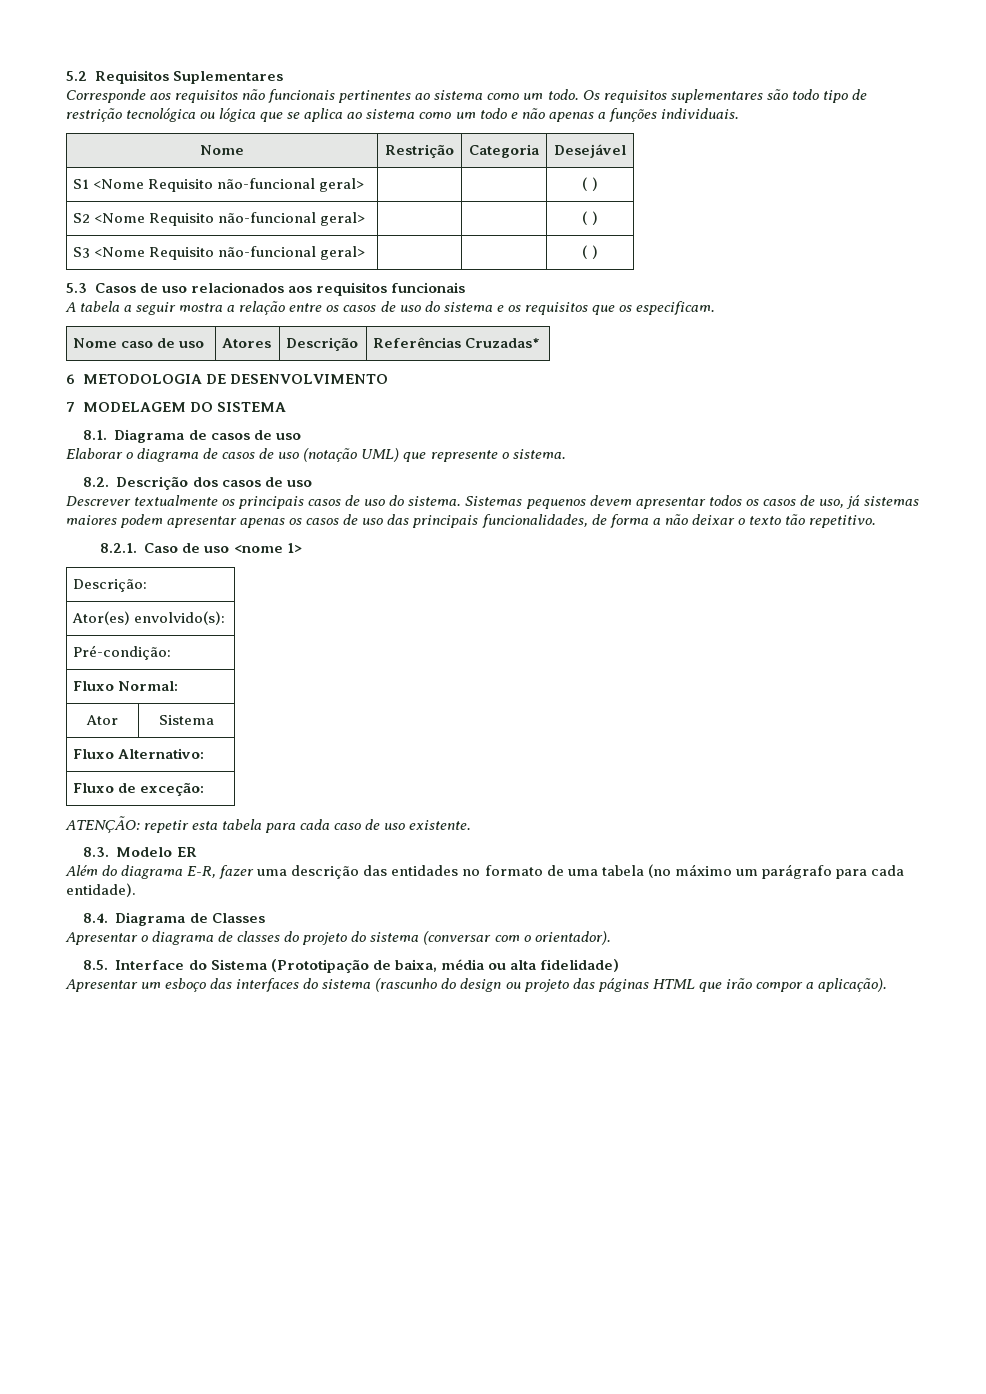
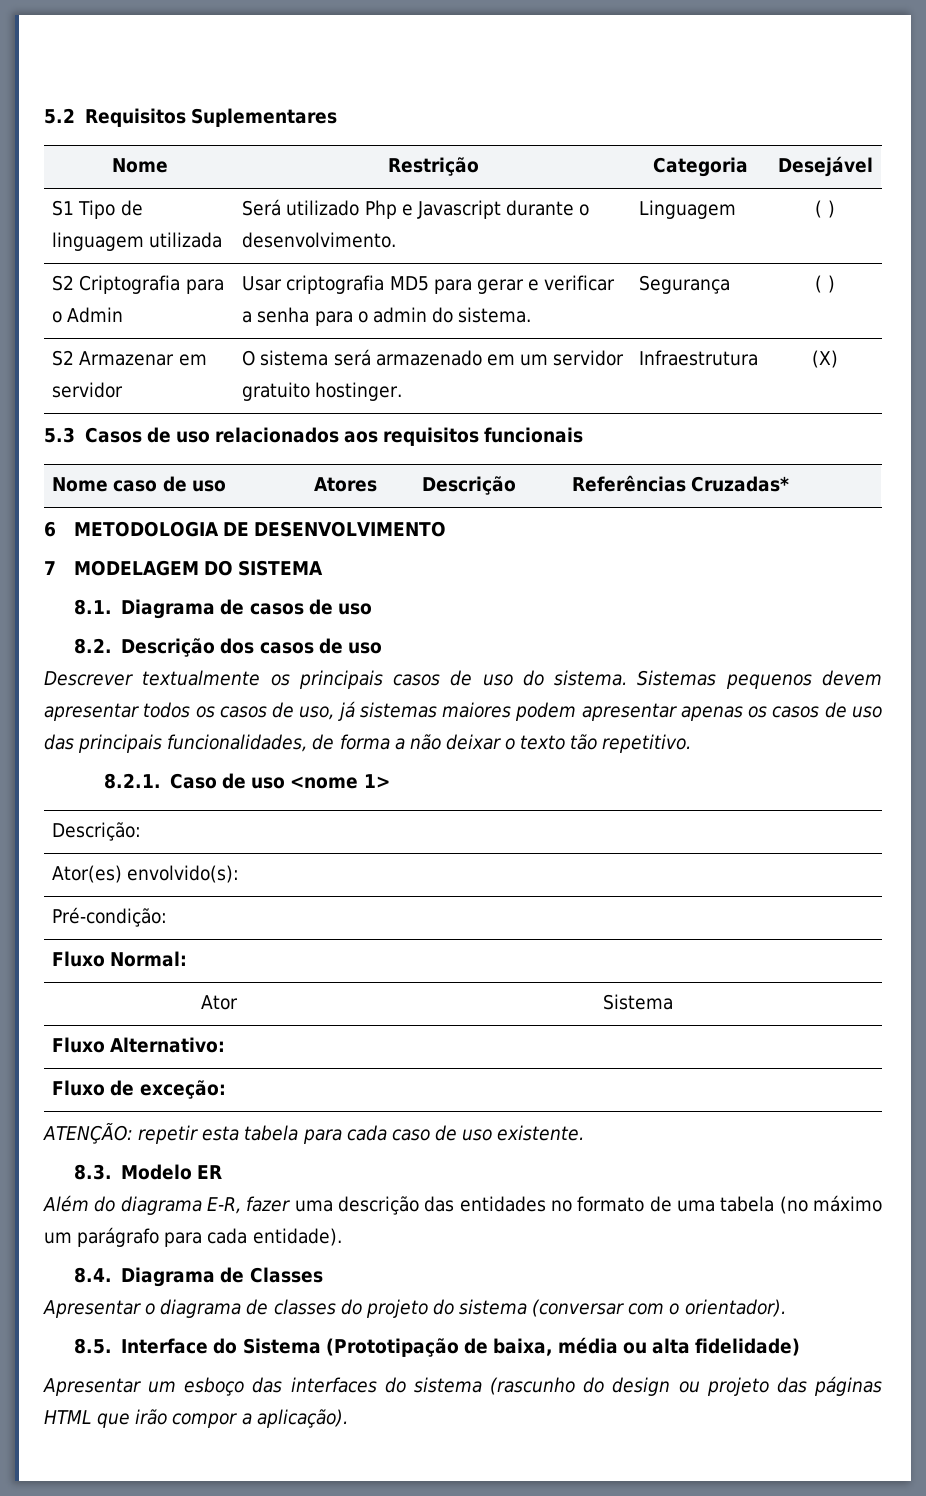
[66,89,867,103] [66,108,739,122] // Corresponde aos requisitos não funcionais pertinentes ao sistema como um todo. Os requisitos suplementares são todo tipo de restrição tecnológica ou lógica que se aplica ao sistema como um todo e não apenas a funções individuais. -> (337, 117) none
[92,178,365,192] [582,177,598,191] [72,212,366,226] [582,211,598,225] [72,246,366,260] [582,245,598,259] <Nome Requisito não-funcional geral> | | | ( ) // S2 <Nome Requisito não-funcional geral> | | | ( ) // S3 <Nome Requisito não-funcional geral> | | | ( ) -> [78,200,143,219] [52,232,223,251] [242,199,590,219] [242,232,397,248] [639,200,737,219] [815,200,835,218] [52,275,224,294] [52,307,124,323] [242,275,616,294] [242,307,532,326] [639,275,731,294] [815,275,835,293] [52,350,207,366] [52,382,124,398] [242,349,625,366] [242,382,403,401] [639,350,759,366] [812,350,838,368] Tipo de linguagem utilizada | Será utilizado Php e Javascript durante o desenvolvimento. | Linguagem | ( ) // S2 Criptografia para o Admin | Usar criptografia MD5 para gerar e verificar a senha para o admin do sistema. | Segurança | ( ) // S2 Armazenar em servidor | O sistema será armazenado em um servidor gratuito hostinger. | Infraestrutura | (X)
[65,301,715,315] // A tabela a seguir mostra a relação entre os casos de uso do sistema e os requisitos que os especificam. -> (584, 435) none
[66,448,566,462] // Elaborar o diagrama de casos de uso (notação UML) que represente o sistema. -> (372, 609) none

